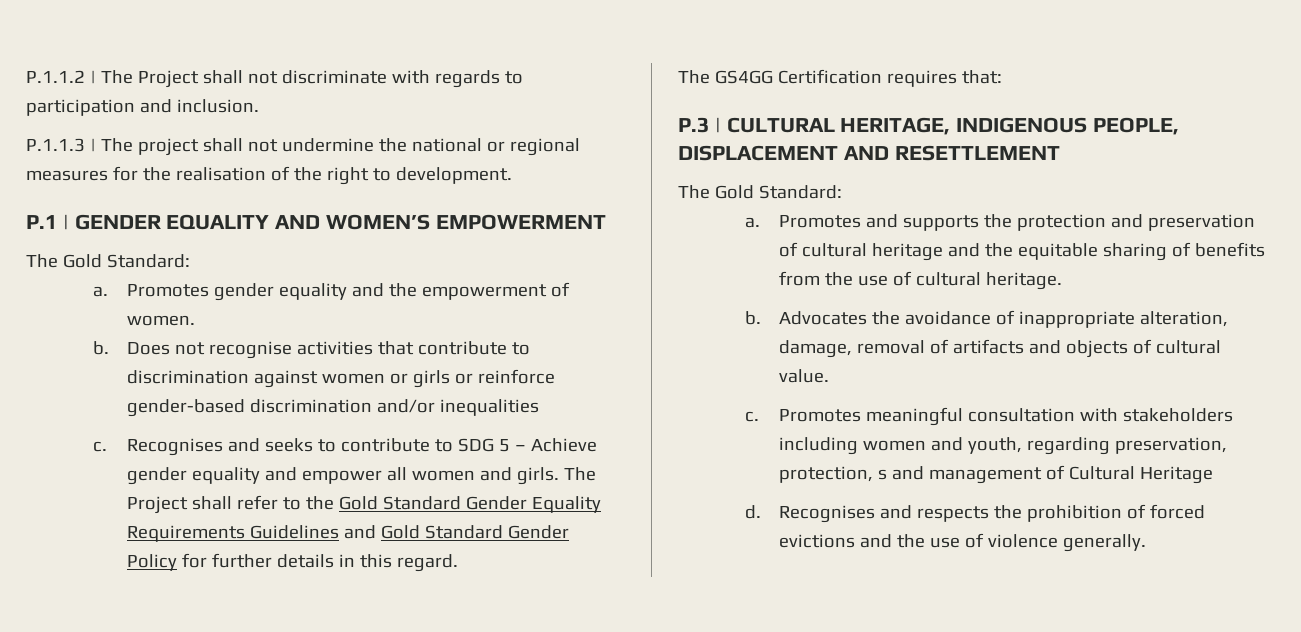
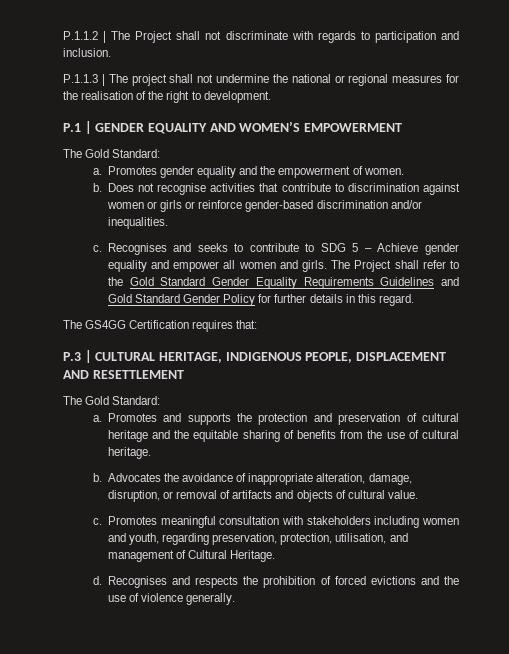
[440,399,540,416] inequalities -> [107,217,168,229] inequalities.
(853, 349) none -> [107,490,173,502] disruption, or
[878,469,888,480] s -> [335,533,387,544] utilisation,
[1140,466,1214,484] Heritage -> [230,550,276,562] Heritage.

